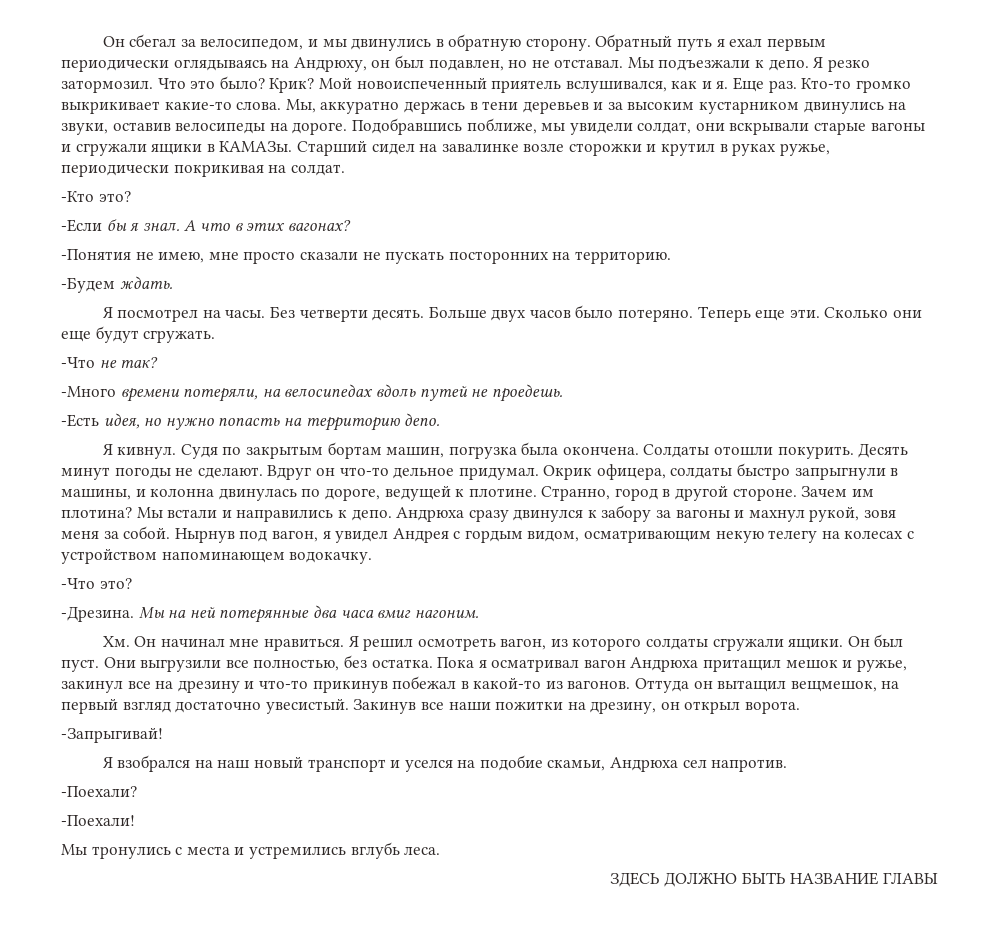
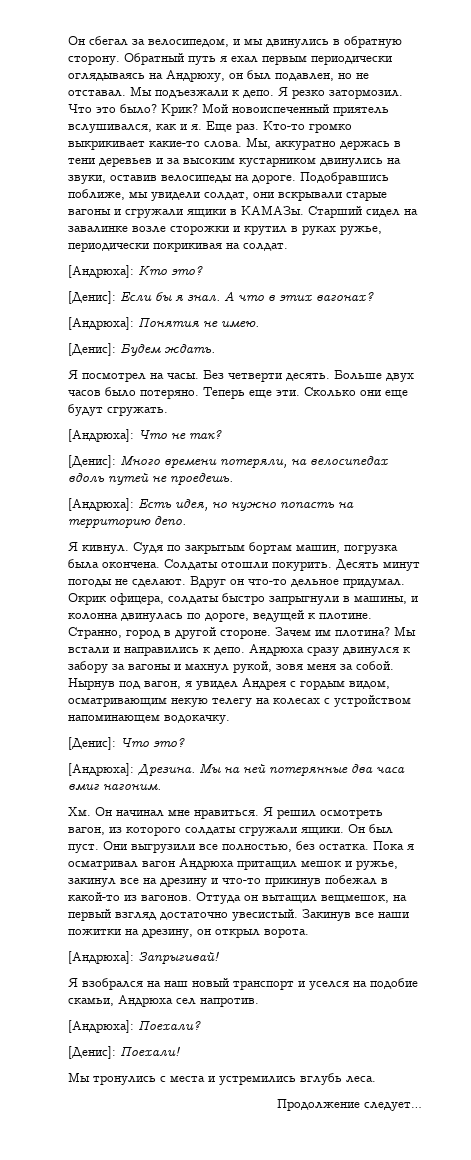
[61,191,131,202] [61,219,102,232] -Кто это? // -Если -> [68,265,203,278] [68,291,152,304] [Андрюха]: Кто это? // [Денис]: Если
[61,249,671,264] [61,277,115,293] -Понятия не имею, мне просто сказали не пускать посторонних на территорию. // -Будем -> [68,317,259,330] [68,343,161,356] [Андрюха]: Понятия не имею. // [Денис]: Будем
[61,357,95,368] -Что -> [68,429,167,442] [Андрюха]: Что
[61,386,116,397] -Много -> [68,455,160,468] [Денис]: Много
[61,414,99,427] -Есть -> [68,498,172,511] [Андрюха]: Есть
[61,578,132,589] [61,606,134,622] -Что это? // -Дрезина. -> [68,737,185,750] [68,763,195,776] [Денис]: Что это? // [Андрюха]: Дрезина.
[61,727,163,743] -Запрыгивай! -> [68,951,219,964] [Андрюха]: Запрыгивай!
[61,786,137,797] [61,815,135,826] -Поехали? // -Поехали! -> [68,1020,201,1033] [68,1046,180,1059] [Андрюха]: Поехали? // [Денис]: Поехали!
[609,872,939,887] ЗДЕСЬ ДОЛЖНО БЫТЬ НАЗВАНИЕ ГЛАВЫ -> [277,1099,422,1111] Продолжение следует…

